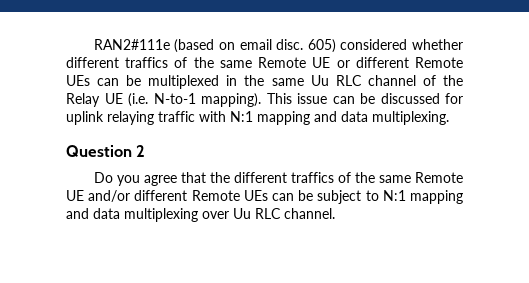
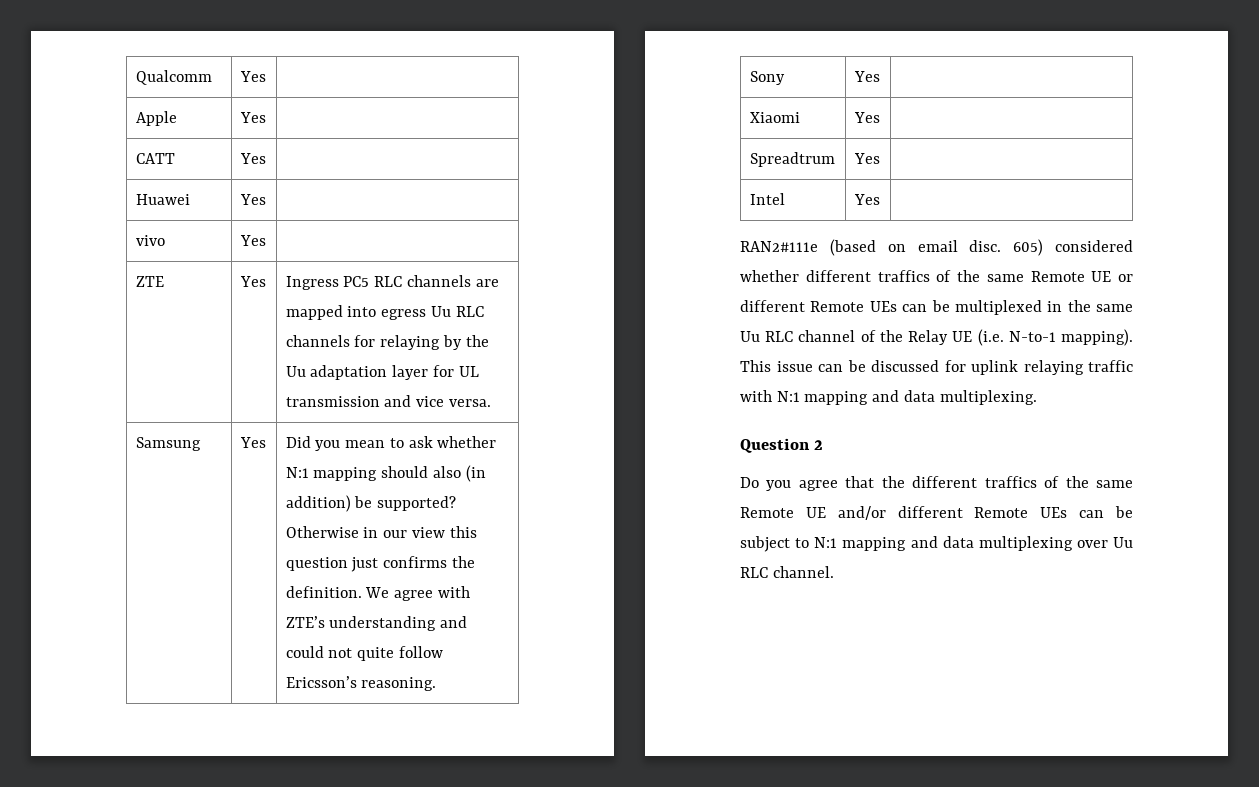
(93, 44) none -> [135,70,212,85] [239,71,266,82] [135,111,177,126] [239,112,266,123] [135,153,175,164] [239,153,266,164] [135,194,190,205] [239,194,266,205] [135,235,165,246] [239,235,266,246] [135,276,164,287] [239,276,266,287] [285,275,499,290] [285,305,484,320] [285,335,489,350] [285,365,479,380] [285,395,491,407] [135,437,201,451] [239,437,266,448] [285,436,497,451] [285,465,486,482] [285,495,457,512] [285,526,477,538] [285,556,475,572] [285,586,470,601] [285,616,468,631] [285,646,443,661] [285,676,437,691] [749,71,785,85] [853,71,880,82] [749,112,800,123] [853,112,880,123] [749,152,835,167] [853,153,880,164] [749,193,785,205] [853,194,880,205] Qualcomm | Yes | // Apple | Yes | // CATT | Yes | // Huawei | Yes | // vivo | Yes | // ZTE | Yes | Ingress PC5 RLC channels are mapped into egress Uu RLC channels for relaying by the Uu adaptation layer for UL transmission and vice versa. // Samsung | Yes | Did you mean to ask whether N:1 mapping should also (in addition) be supported? Otherwise in our view this question just confirms the definition. We agree with ZTE’s understanding and could not quite follow Ericsson’s reasoning. // Sony | Yes | // Xiaomi | Yes | // Spreadtrum | Yes | // Intel | Yes | //

